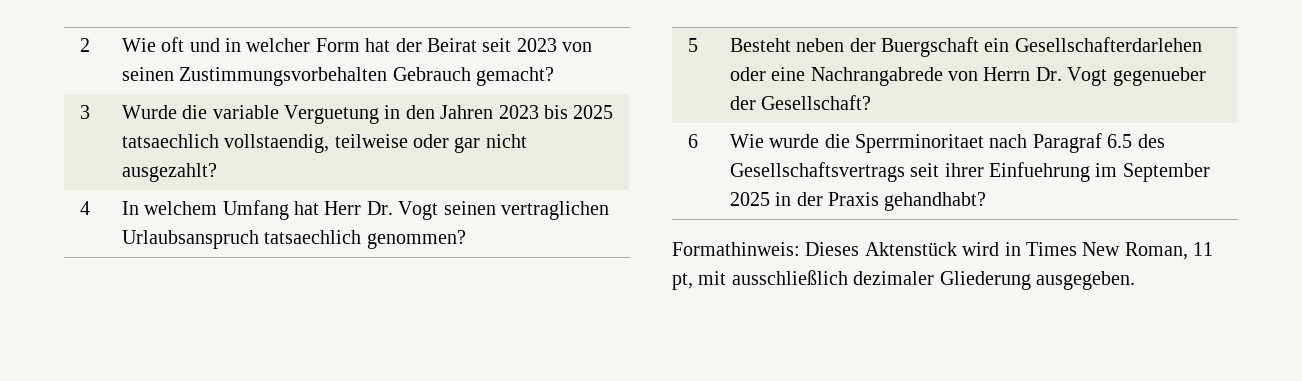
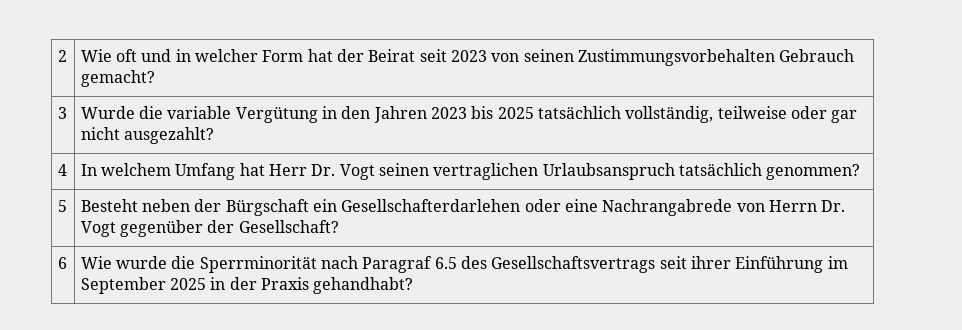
[284,105,380,124] Verguetung -> [235,107,318,123] Vergütung
[121,134,330,153] tatsaechlich vollstaendig, -> [537,106,714,123] tatsächlich vollständig,
[264,230,362,244] tatsaechlich -> [678,163,762,176] tatsächlich
[881,37,980,57] Buergschaft -> [225,199,309,216] Bürgschaft
[1112,67,1206,86] gegenueber -> [120,220,204,237] gegenüber
[855,134,985,153] Sperrminoritaet -> [199,256,317,273] Sperrminorität
[989,162,1091,182] Einfuehrung -> [735,256,824,273] Einführung
[672,242,1214,260] [672,270,1135,290] // Formathinweis: Dieses Aktenstück wird in Times New Roman, 11 pt, mit ausschließlich dezimaler Gliederung ausgegeben. -> (414, 285) none

